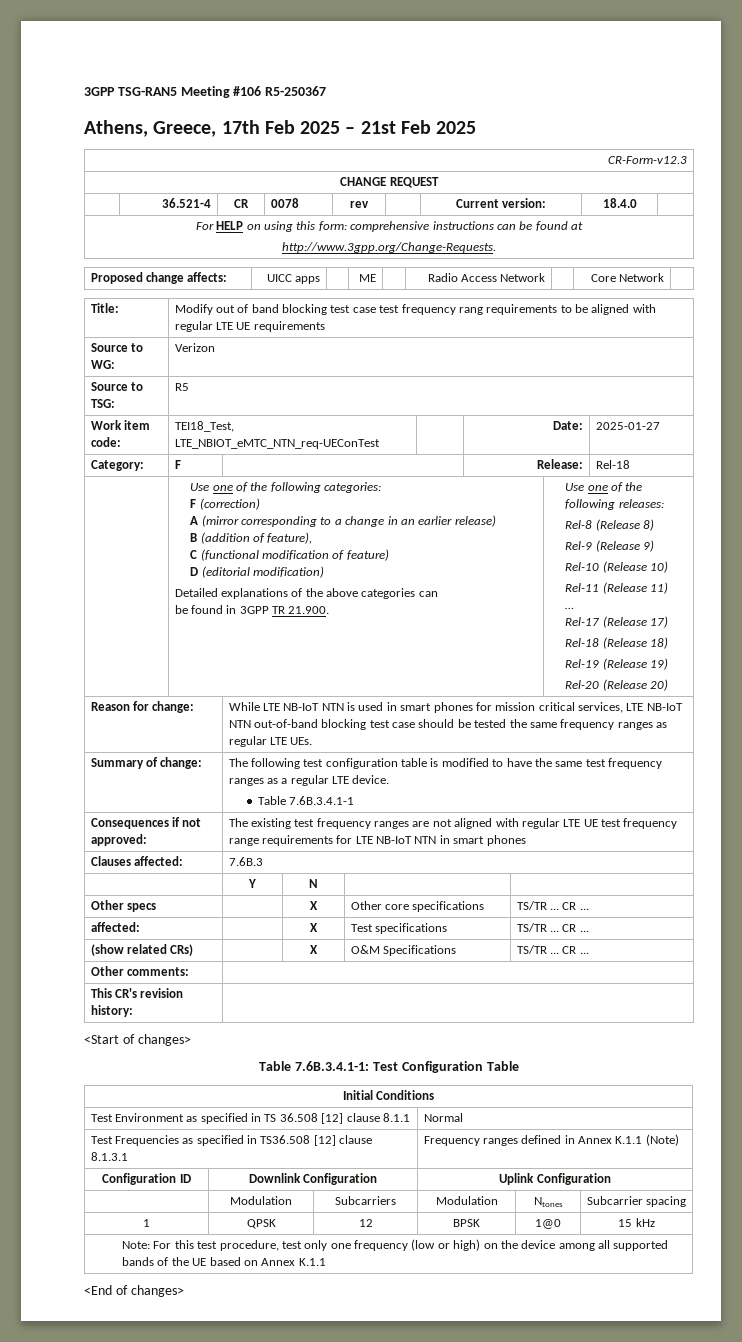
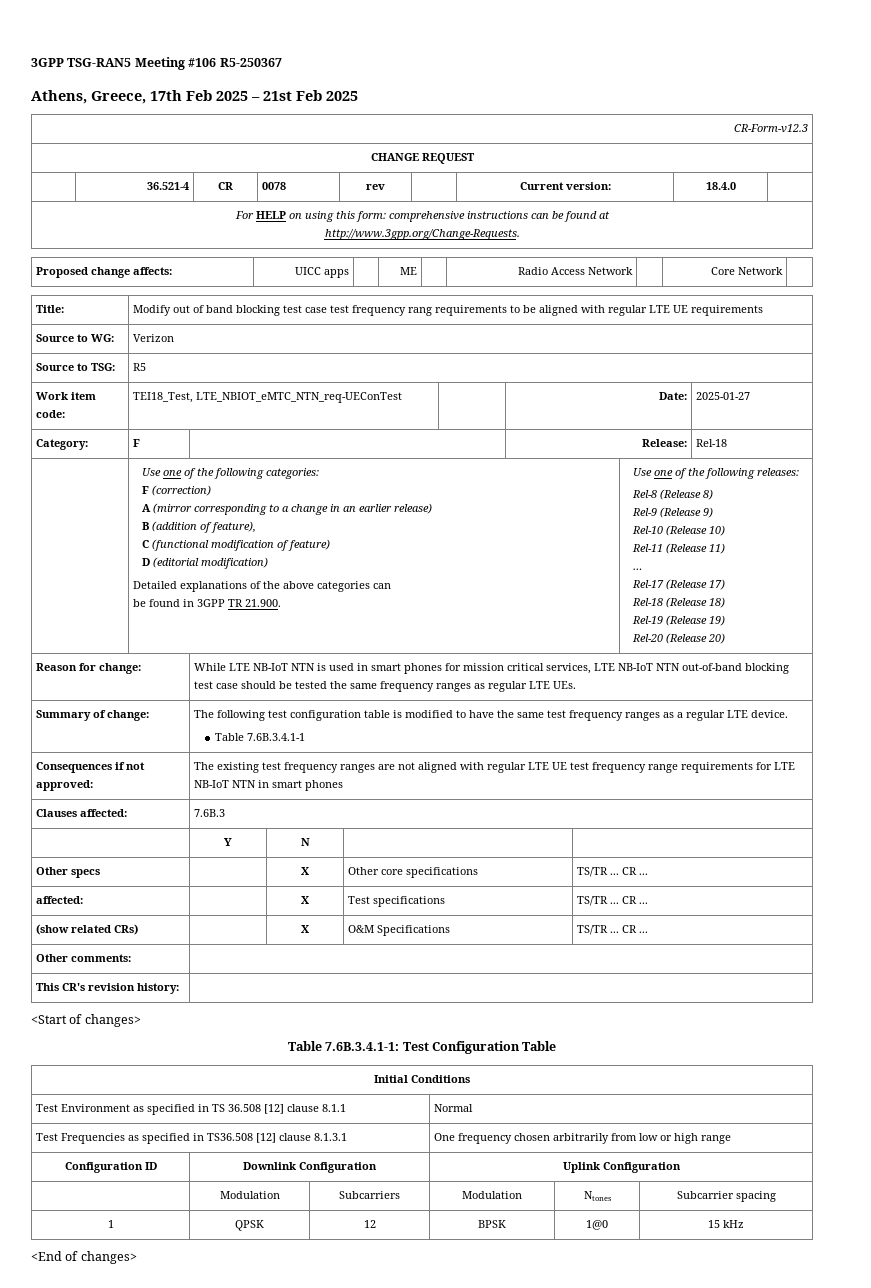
[423,1134,679,1146] Frequency ranges defined in Annex K.1.1 (Note) -> [434,1133,732,1144] One frequency chosen arbitrarily from low or high range
[122,1239,669,1251] [122,1257,326,1266] // Note: For this test procedure, test only one frequency (low or high) on the device among all supported bands of the UE based on Annex K.1.1 -> (744, 1224) none

